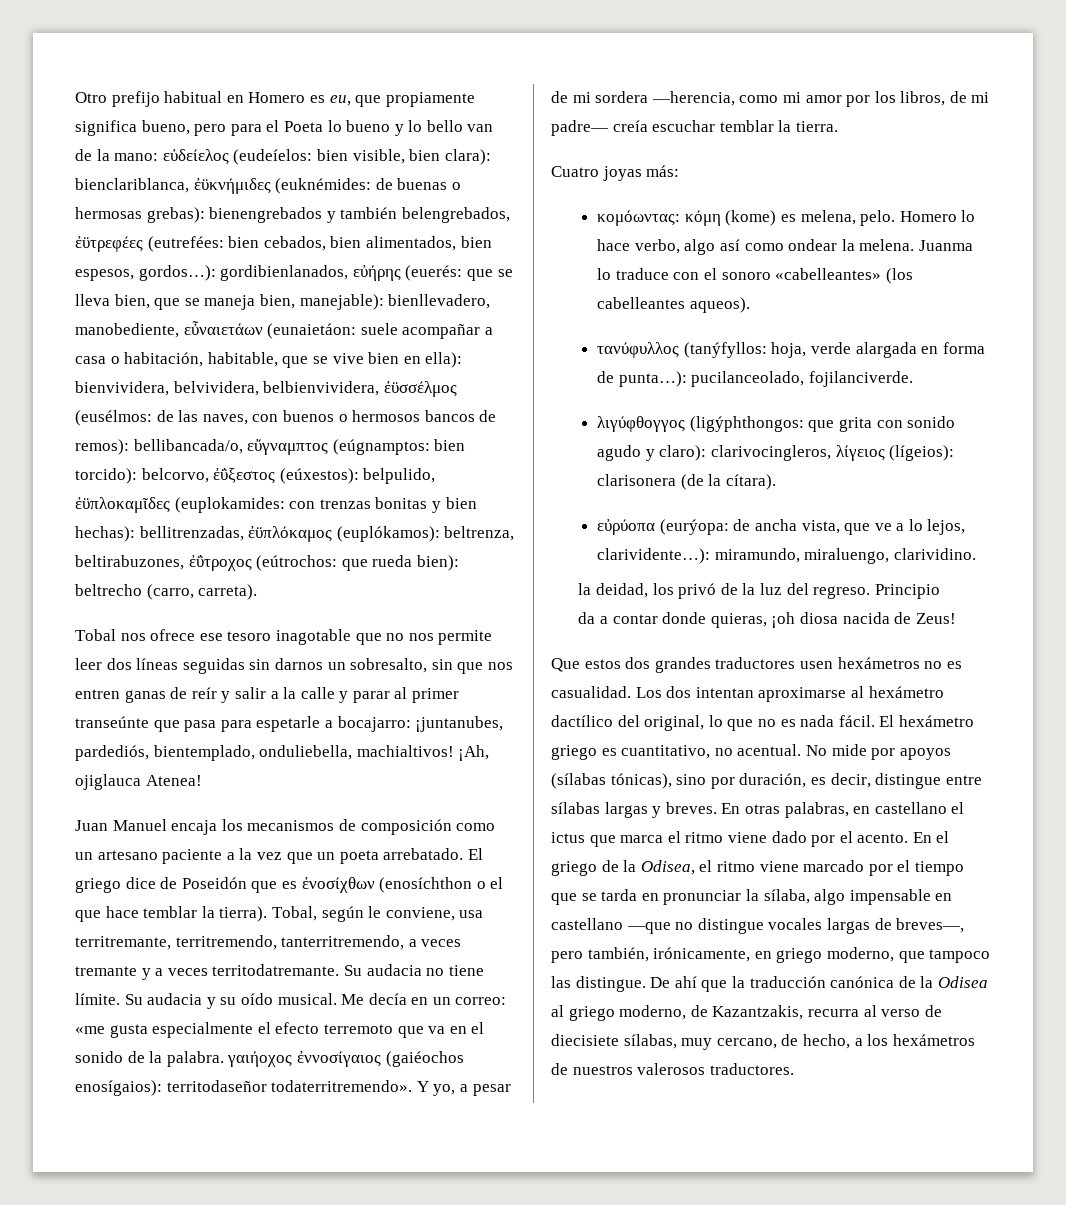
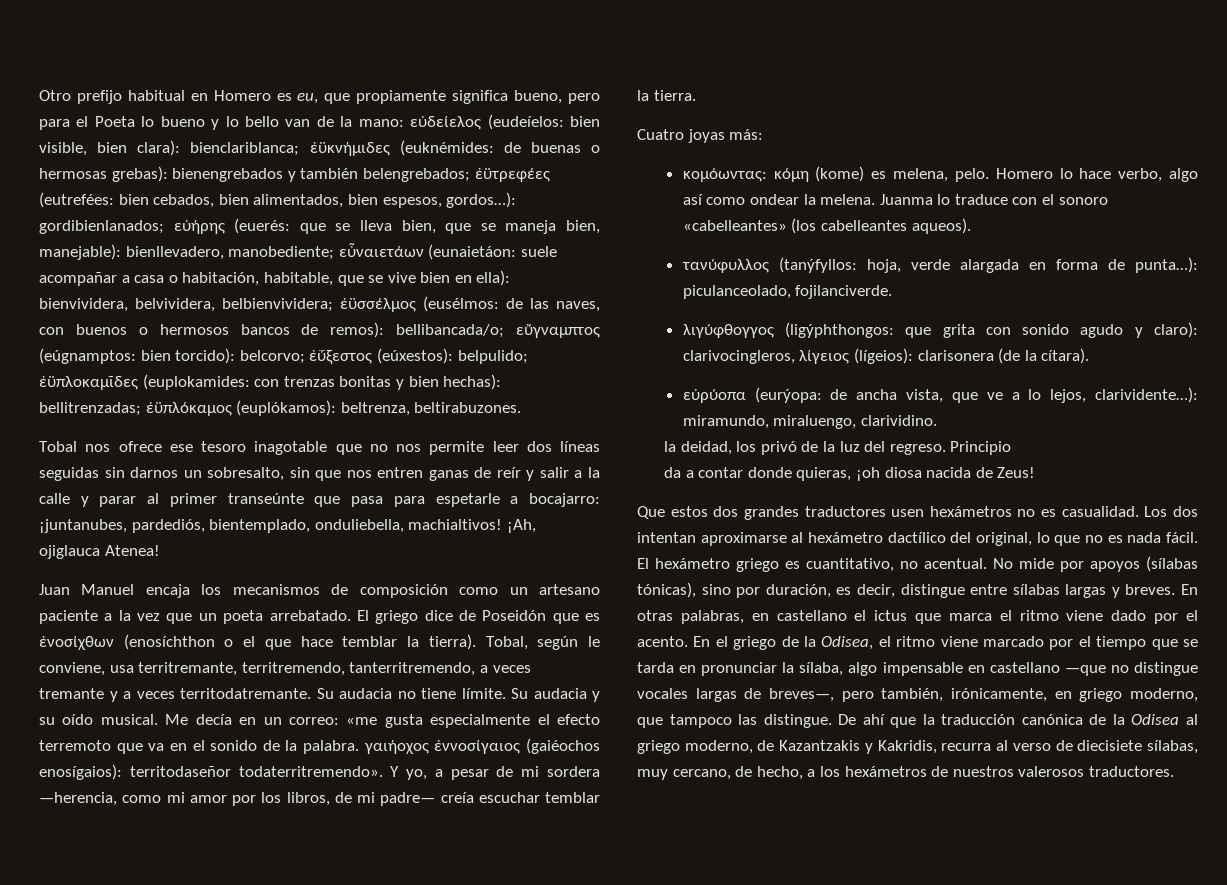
[75,178,189,193] bienclariblanca, -> [190,142,300,156] bienclariblanca;
[401,207,510,223] belengrebados, -> [362,168,470,182] belengrebados;
[220,265,349,281] gordibienlanados, -> [39,220,164,234] gordibienlanados;
[75,323,179,338] manobediente, -> [228,246,335,260] manobediente;
[263,381,380,396] belbienvividera, -> [222,298,333,312] belbienvividera;
[133,439,243,454] bellibancada/o, -> [396,324,505,338] bellibancada/o;
[141,468,209,483] belcorvo, -> [239,350,305,364] belcorvo;
[363,468,436,484] belpulido, -> [457,350,528,364] belpulido;
[139,526,244,541] bellitrenzadas, -> [39,402,141,416] bellitrenzadas;
[75,555,459,571] [75,584,258,600] beltirabuzones, ἐΰτροχος (eútrochos: que rueda bien): beltrecho (carro, carreta). -> [414,402,522,413] beltirabuzones.
[691,371,805,387] pucilanceolado, -> [682,285,791,299] piculanceolado,
[712,1005,804,1020] Kazantzakis, -> [779,740,937,754] Kazantzakis y Kakridis,

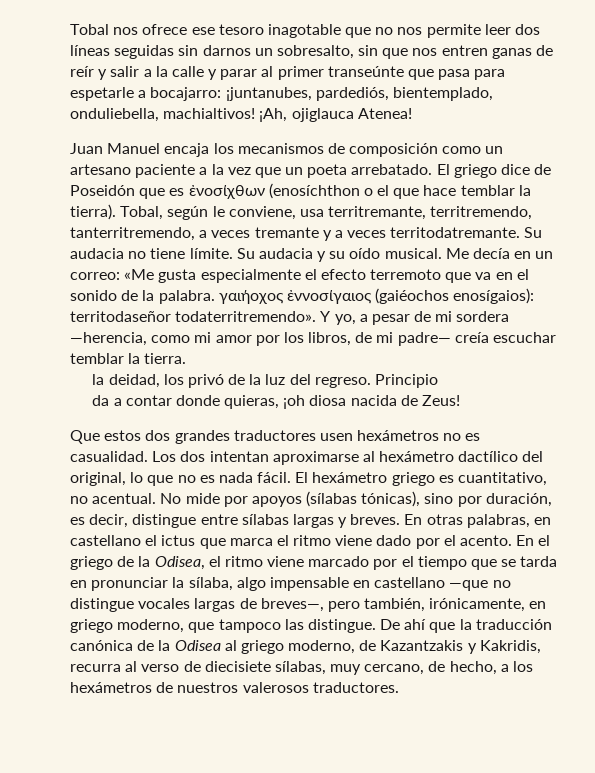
[39,90,601,104] [39,114,601,130] [39,140,600,156] [39,166,550,182] [39,192,517,208] [39,218,601,234] [39,243,557,260] [39,270,511,286] [39,296,600,312] [39,322,600,338] [39,348,528,365] [39,374,502,390] [39,400,522,416] Otro prefijo habitual en Homero es eu, que propiamente significa bueno, pero para el Poeta lo bueno y lo bello van de la mano: εὐδείελος (eudeíelos: bien visible, bien clara): bienclariblanca; ἐϋκνήμιδες (euknémides: de buenas o hermosas grebas): bienengrebados y también belengrebados; ἐϋτρεφέες (eutrefées: bien cebados, bien alimentados, bien espesos, gordos…): gordibienlanados; εὐήρης (euerés: que se lleva bien, que se maneja bien, manejable): bienllevadero, manobediente; εὖναιετάων (eunaietáon: suele acompañar a casa o habitación, habitable, que se vive bien en ella): bienvividera, belvividera, belbienvividera; ἐϋσσέλμος (eusélmos: de las naves, con buenos o hermosos bancos de remos): bellibancada/o; εὔγναμπτος (eúgnamptos: bien torcido): belcorvo; ἐΰξεστος (eúxestos): belpulido; ἐϋπλοκαμῖδες (euplokamides: con trenzas bonitas y bien hechas): bellitrenzadas; ἐϋπλόκαμος (euplókamos): beltrenza, beltirabuzones. // -> (70, 29) none
[346,717,378,725] «me -> [124,269,155,280] «Me
[637,129,764,143] [682,166,1198,182] [682,194,1108,205] [682,218,971,234] [681,257,1198,273] [682,285,893,299] [682,322,1198,338] [682,348,1090,364] [682,387,1198,403] [682,415,937,429] // Cuatro joyas más: // κομόωντας: κόμη (kome) es melena, pelo. Homero lo hace verbo, algo así como ondear la melena. Juanma lo traduce con el sonoro «cabelleantes» (los cabelleantes aqueos). // τανύφυλλος (tanýfyllos: hoja, verde alargada en forma de punta…): piculanceolado, fojilanciverde. // λιγύφθογγος (ligýphthongos: que grita con sonido agudo y claro): clarivocingleros, λίγειος (lígeios): clarisonera (de la cítara). // εὐρύοπα (eurýopa: de ancha vista, que ve a lo lejos, clarividente…): miramundo, miraluengo, clarividino. -> (187, 358) none

